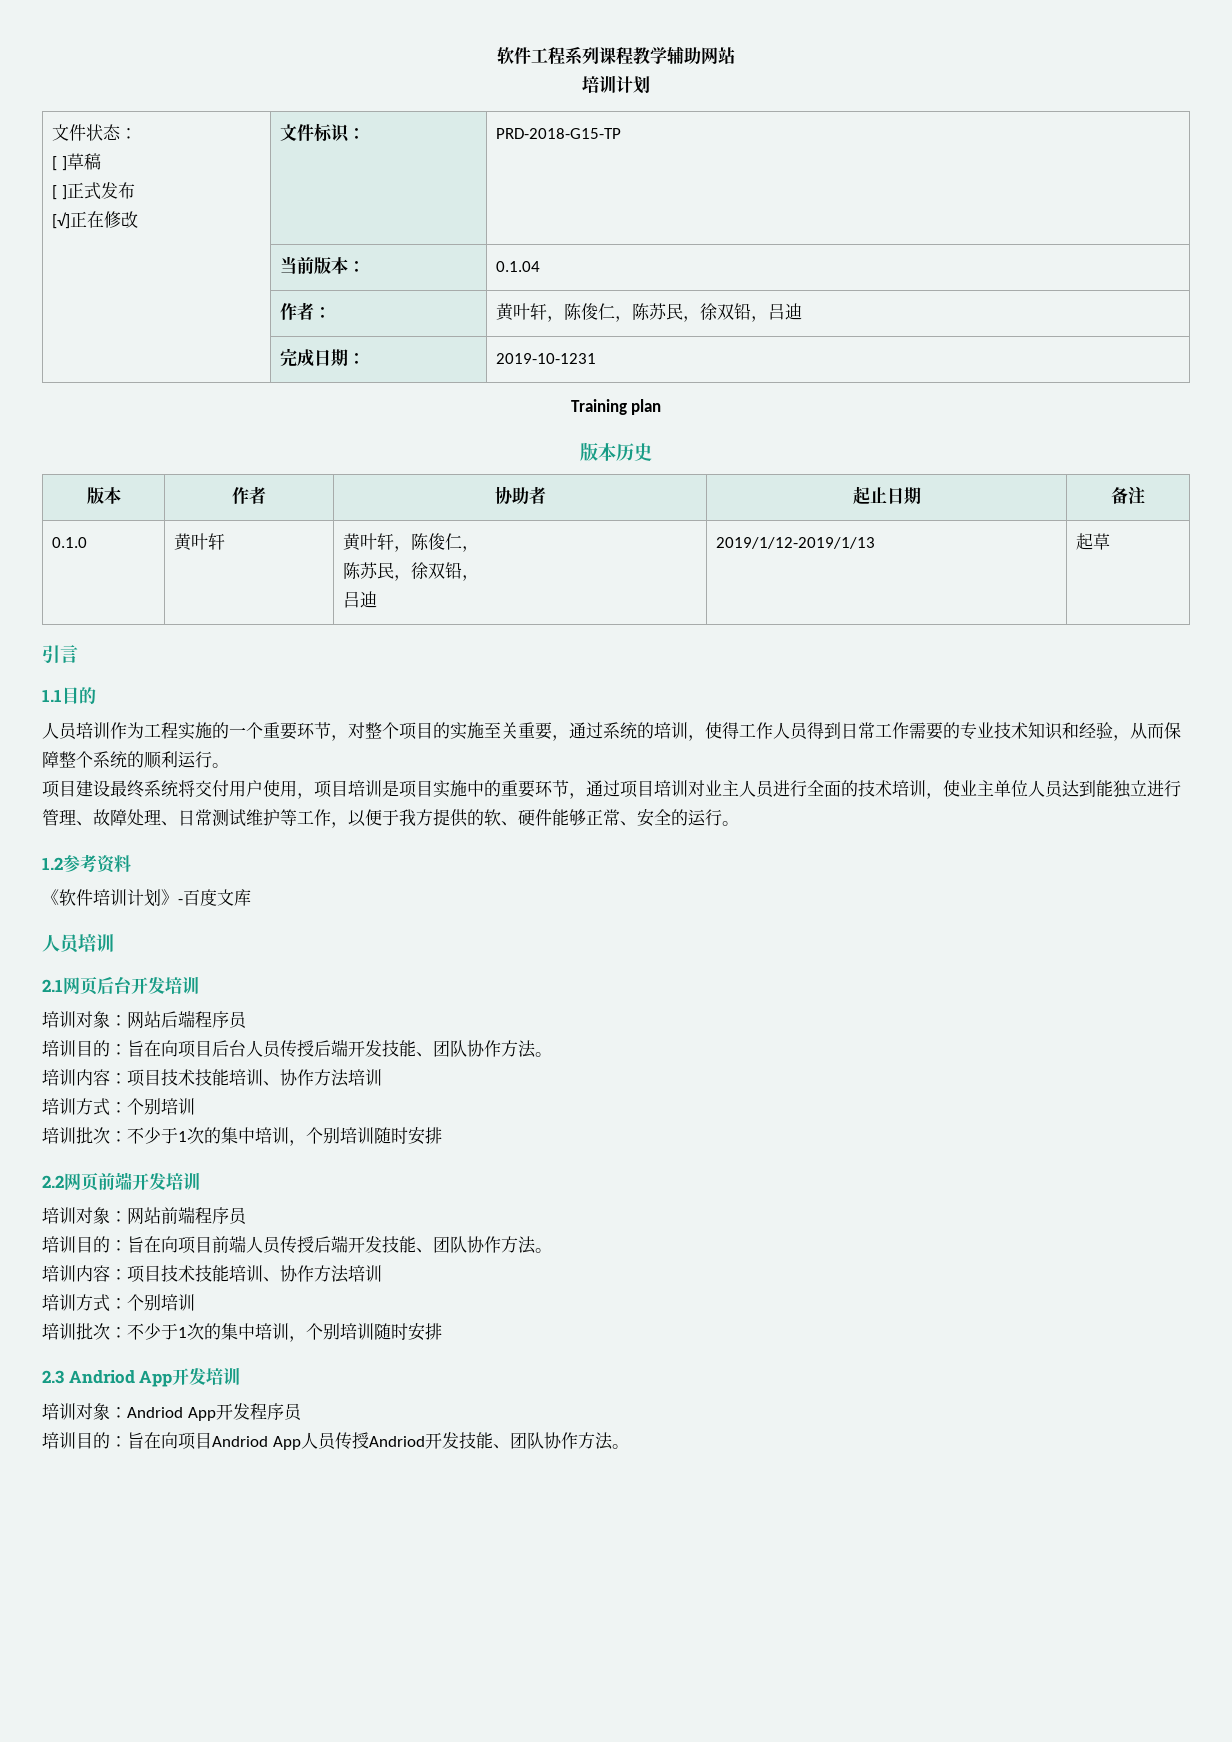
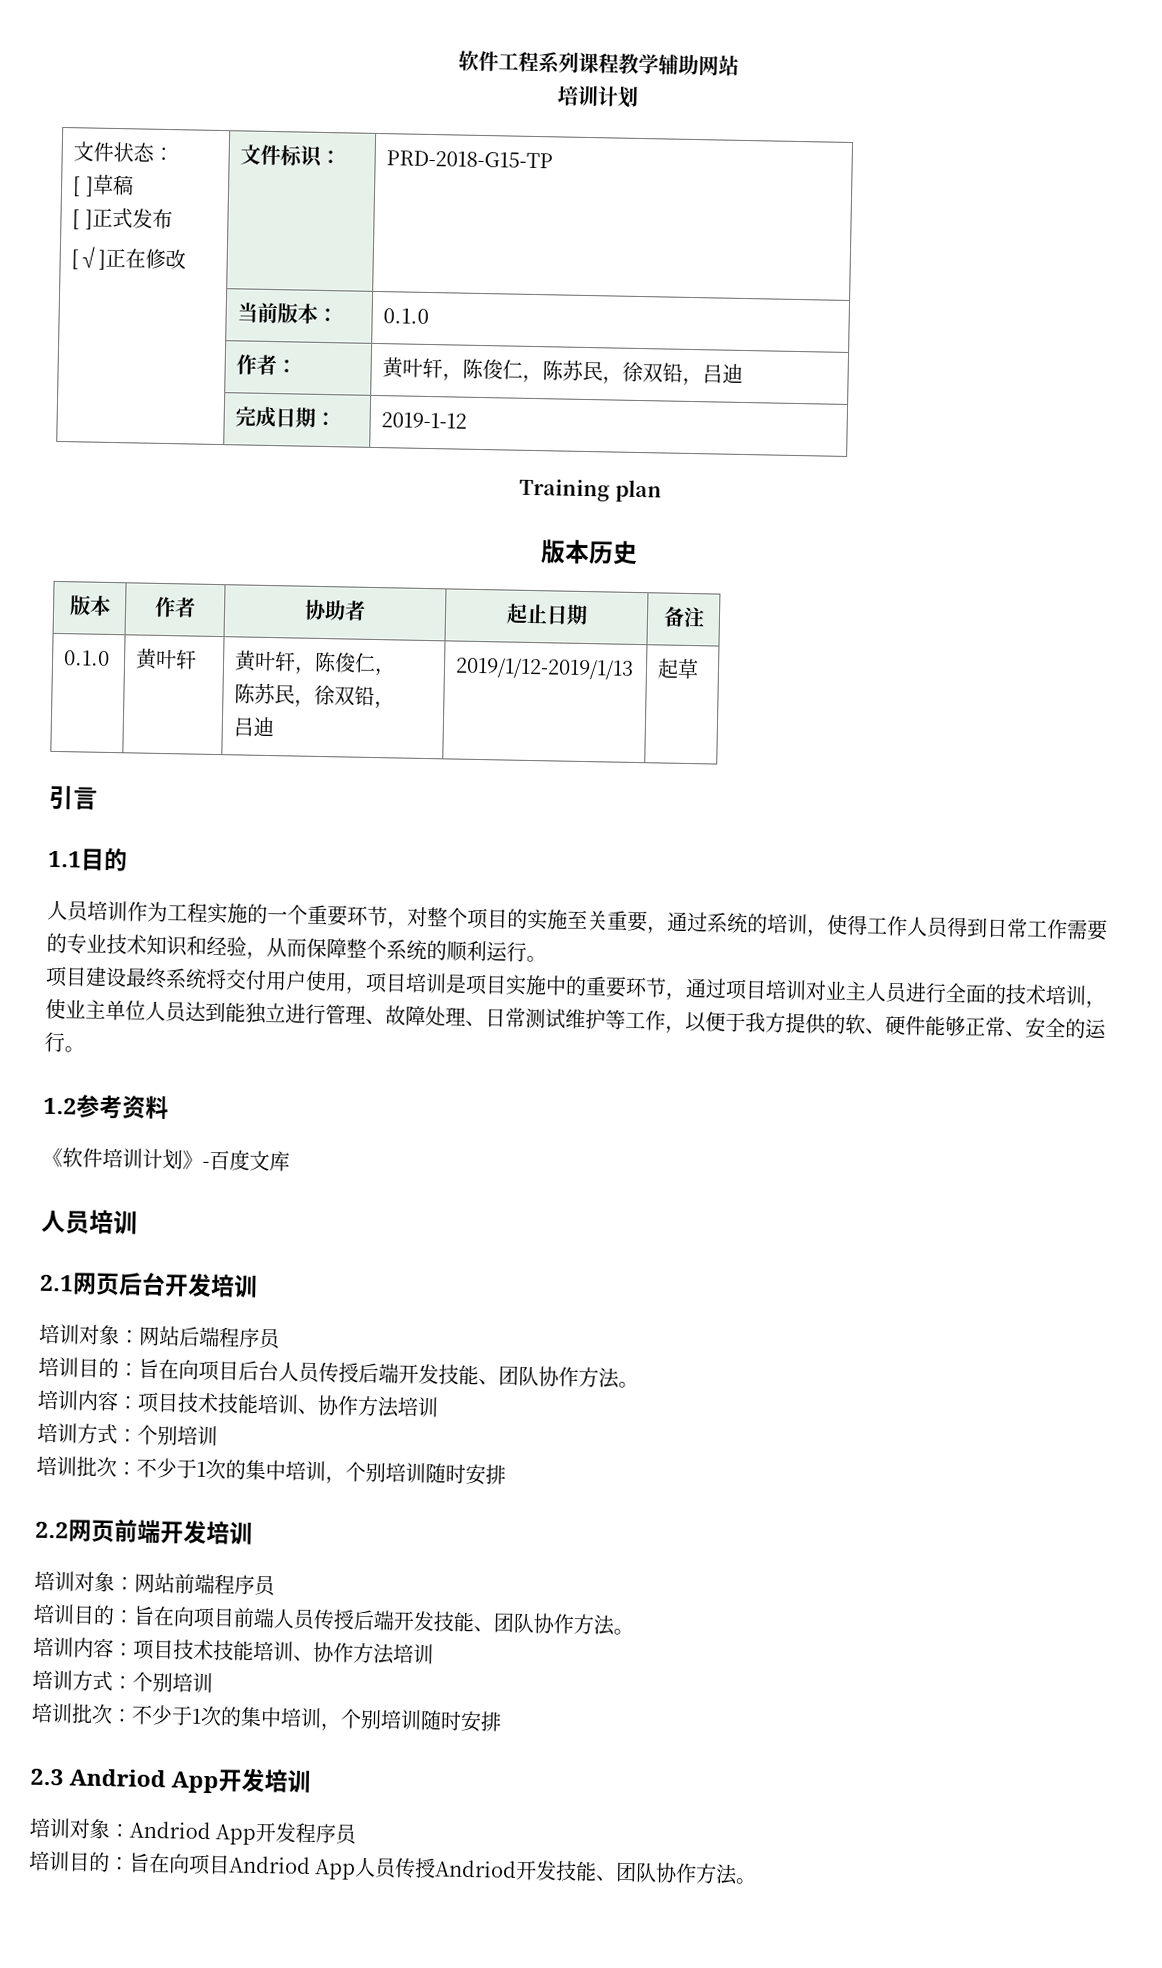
[496,261,541,272] 0.1.04 -> [383,308,430,324] 0.1.0
[496,353,597,364] 2019-10-1231 -> [381,412,468,429] 2019-1-12

